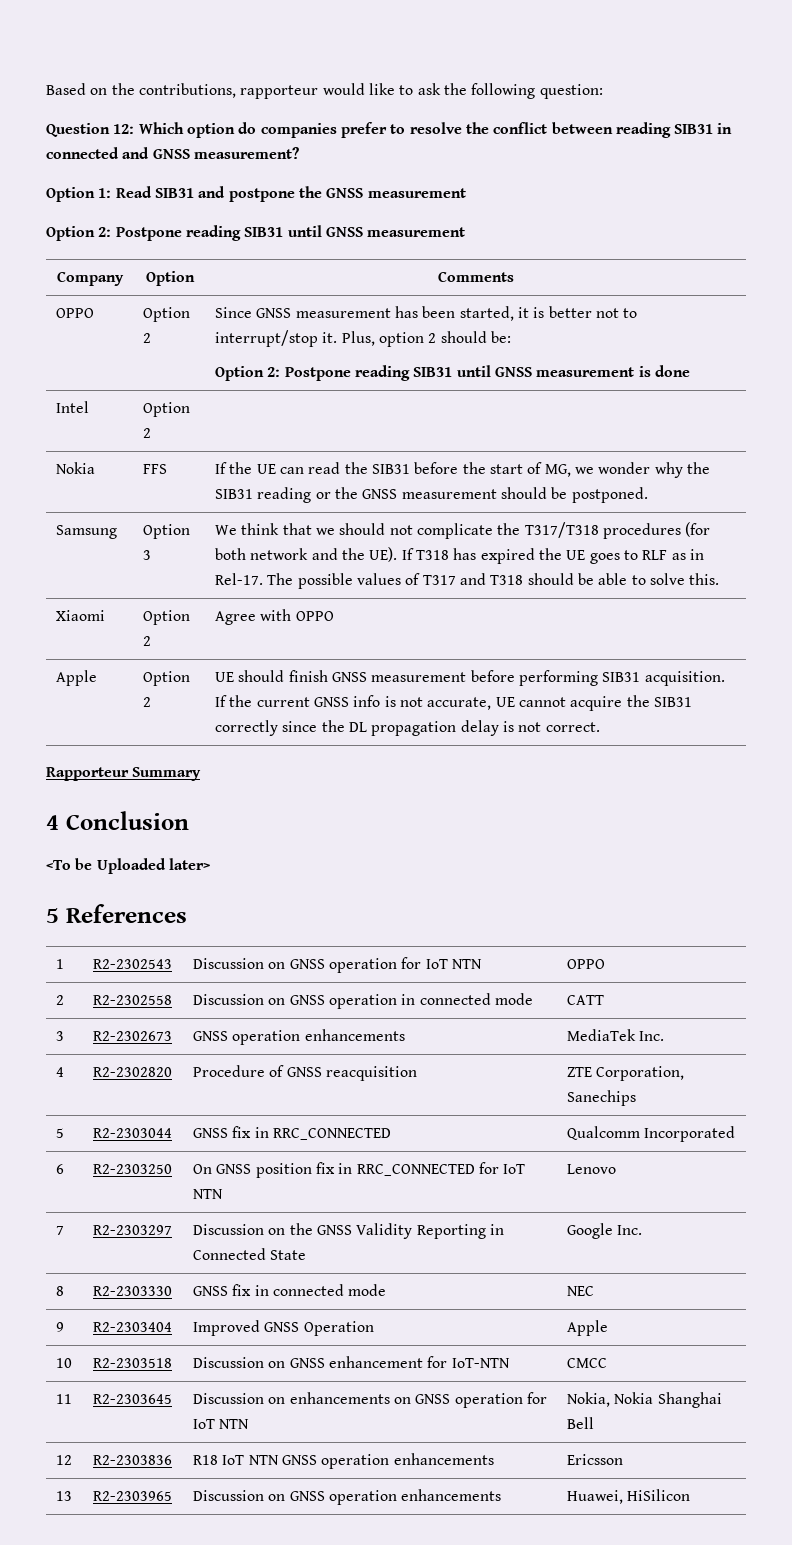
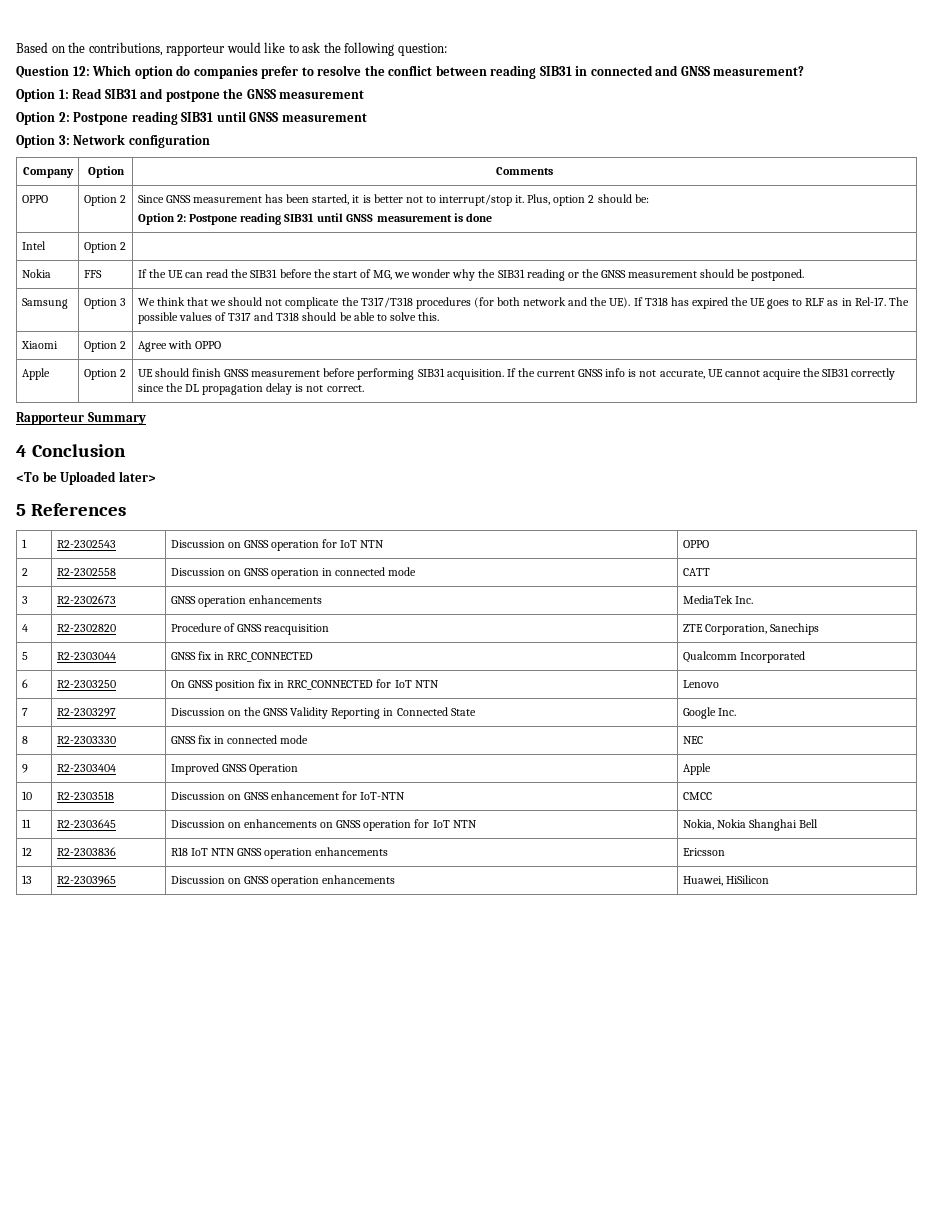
(466, 232) none -> [16,134,210,148] // Option 3: Network configuration

